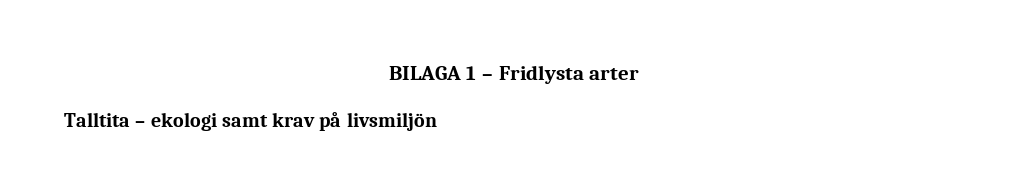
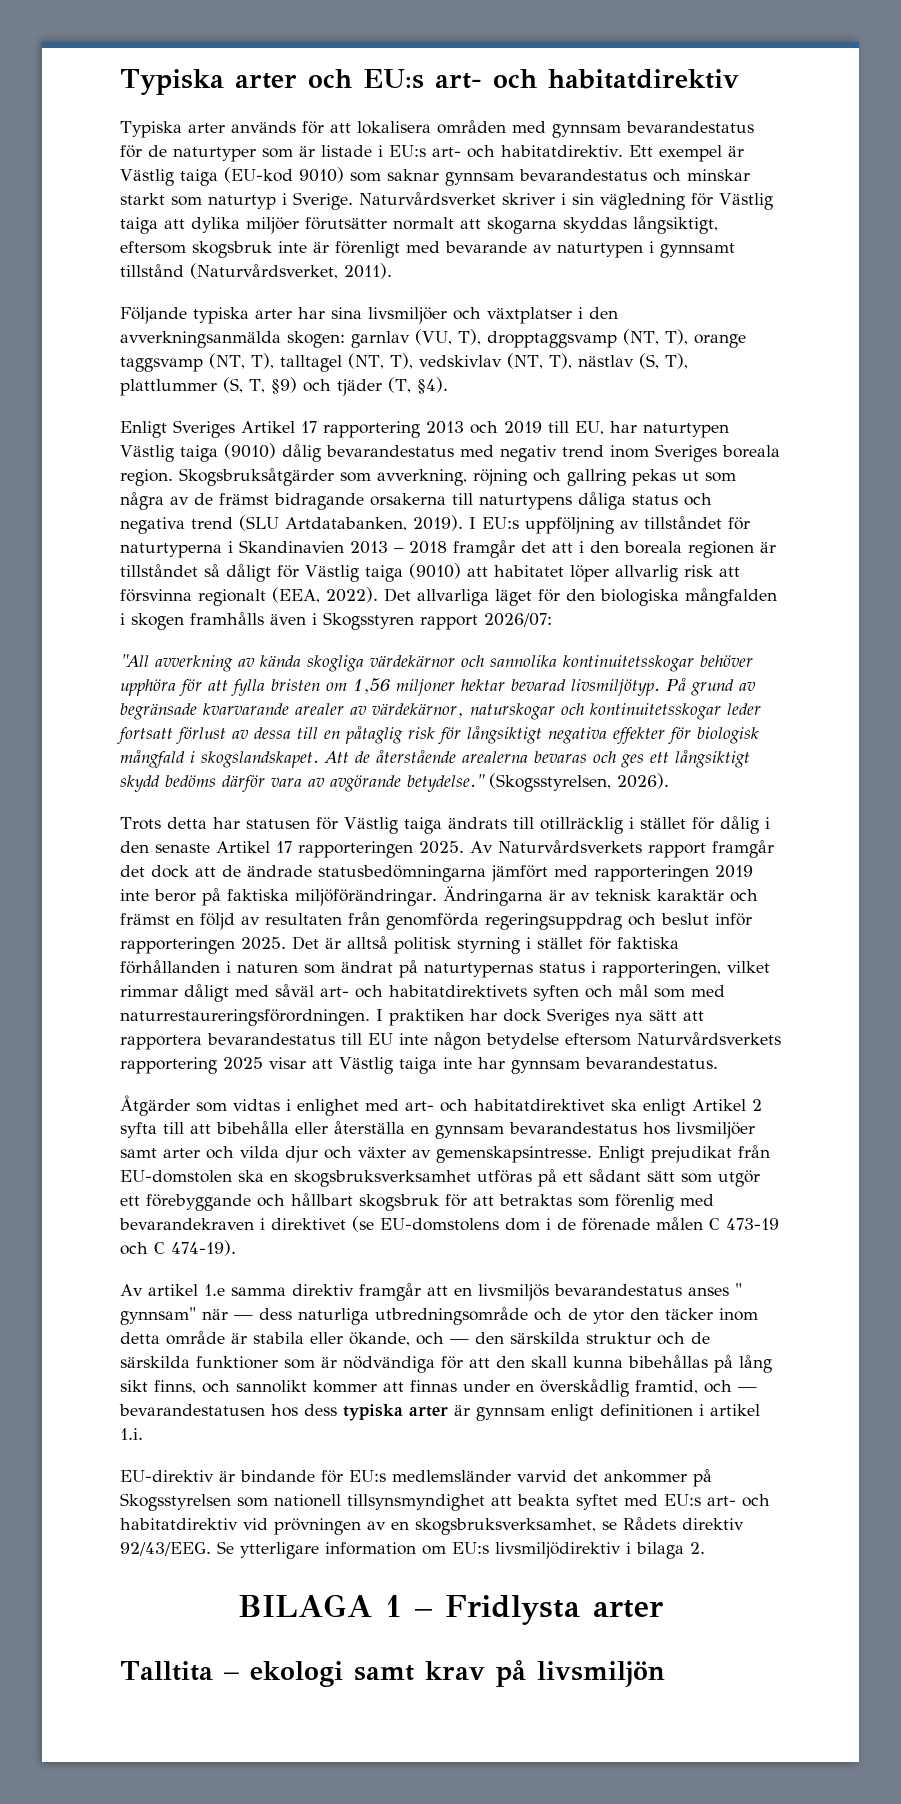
(388, 73) none -> [120,69,739,95] [120,120,754,138] [120,145,744,162] [120,167,750,186] [120,192,773,210] [120,216,718,234] [120,241,735,258] [120,263,392,279] [120,307,618,324] [120,329,746,348] [120,353,688,372] [120,377,448,396] [120,420,729,438] [120,443,780,462] [120,468,736,486] [120,492,712,510] [120,515,750,534] [120,540,776,558] [120,563,740,582] [120,587,777,606] [120,612,552,630] [120,654,753,672] [120,678,756,696] [120,703,761,720] [117,726,759,744] [120,750,750,768] [120,773,669,792] [120,816,770,834] [120,840,774,858] [120,865,753,882] [120,886,758,906] [120,912,752,930] [120,936,679,954] [120,960,770,978] [120,984,725,1002] [120,1008,704,1026] [120,1032,781,1050] [120,1057,718,1074] [120,1095,762,1116] [120,1121,755,1139] [120,1145,770,1163] [120,1169,760,1187] [120,1193,714,1211] [119,1216,779,1232] [120,1240,236,1256] [120,1283,742,1301] [120,1307,758,1325] [120,1331,710,1346] [120,1355,772,1373] [120,1379,757,1397] [119,1404,760,1421] [120,1428,143,1440] [120,1469,712,1487] [120,1493,770,1511] [120,1517,744,1535] [120,1541,705,1559] Typiska arter och EU:s art- och habitatdirektiv // Typiska arter används för att lokalisera områden med gynnsam bevarandestatus för de naturtyper som är listade i EU:s art- och habitatdirektiv. Ett exempel är Västlig taiga (EU-kod 9010) som saknar gynnsam bevarandestatus och minskar starkt som naturtyp i Sverige. Naturvårdsverket skriver i sin vägledning för Västlig taiga att dylika miljöer förutsätter normalt att skogarna skyddas långsiktigt, eftersom skogsbruk inte är förenligt med bevarande av naturtypen i gynnsamt tillstånd (Naturvårdsverket, 2011). // Följande typiska arter har sina livsmiljöer och växtplatser i den avverkningsanmälda skogen: garnlav (VU, T), dropptaggsvamp (NT, T), orange taggsvamp (NT, T), talltagel (NT, T), vedskivlav (NT, T), nästlav (S, T), plattlummer (S, T, §9) och tjäder (T, §4). // Enligt Sveriges Artikel 17 rapportering 2013 och 2019 till EU, har naturtypen Västlig taiga (9010) dålig bevarandestatus med negativ trend inom Sveriges boreala region. Skogsbruksåtgärder som avverkning, röjning och gallring pekas ut som några av de främst bidragande orsakerna till naturtypens dåliga status och negativa trend (SLU Artdatabanken, 2019). I EU:s uppföljning av tillståndet för naturtyperna i Skandinavien 2013 – 2018 framgår det att i den boreala regionen är tillståndet så dåligt för Västlig taiga (9010) att habitatet löper allvarlig risk att försvinna regionalt (EEA, 2022). Det allvarliga läget för den biologiska mångfalden i skogen framhålls även i Skogsstyren rapport 2026/07: // "All avverkning av kända skogliga värdekärnor och sannolika kontinuitetsskogar behöver upphöra för att fylla bristen om 1,56 miljoner hektar bevarad livsmiljötyp. På grund av begränsade kvarvarande arealer av värdekärnor, naturskogar och kontinuitetsskogar leder fortsatt förlust av dessa till en påtaglig risk för långsiktigt negativa effekter för biologisk mångfald i skogslandskapet. Att de återstående arealerna bevaras och ges ett långsiktigt skydd bedöms därför vara av avgörande betydelse." (Skogsstyrelsen, 2026). // Trots detta har statusen för Västlig taiga ändrats till otillräcklig i stället för dålig i den senaste Artikel 17 rapporteringen 2025. Av Naturvårdsverkets rapport framgår det dock att de ändrade statusbedömningarna jämfört med rapporteringen 2019 inte beror på faktiska miljöförändringar. Ändringarna är av teknisk karaktär och främst en följd av resultaten från genomförda regeringsuppdrag och beslut inför rapporteringen 2025. Det är alltså politisk styrning i stället för faktiska förhållanden i naturen som ändrat på naturtypernas status i rapporteringen, vilket rimmar dåligt med såväl art- och habitatdirektivets syften och mål som med naturrestaureringsförordningen. I praktiken har dock Sveriges nya sätt att rapportera bevarandestatus till EU inte någon betydelse eftersom Naturvårdsverkets rapportering 2025 visar att Västlig taiga inte har gynnsam bevarandestatus. // Åtgärder som vidtas i enlighet med art- och habitatdirektivet ska enligt Artikel 2 syfta till att bibehålla eller återställa en gynnsam bevarandestatus hos livsmiljöer samt arter och vilda djur och växter av gemenskapsintresse. Enligt prejudikat från EU-domstolen ska en skogsbruksverksamhet utföras på ett sådant sätt som utgör ett förebyggande och hållbart skogsbruk för att betraktas som förenlig med bevarandekraven i direktivet (se EU-domstolens dom i de förenade målen C 473-19 och C 474-19). // Av artikel 1.e samma direktiv framgår att en livsmiljös bevarandestatus anses " gynnsam" när — dess naturliga utbredningsområde och de ytor den täcker inom detta område är stabila eller ökande, och — den särskilda struktur och de särskilda funktioner som är nödvändiga för att den skall kunna bibehållas på lång sikt finns, och sannolikt kommer att finnas under en överskådlig framtid, och — bevarandestatusen hos dess typiska arter är gynnsam enligt definitionen i artikel 1.i. // EU-direktiv är bindande för EU:s medlemsländer varvid det ankommer på Skogsstyrelsen som nationell tillsynsmyndighet att beakta syftet med EU:s art- och habitatdirektiv vid prövningen av en skogsbruksverksamhet, se Rådets direktiv 92/43/EEG. Se ytterligare information om EU:s livsmiljödirektiv i bilaga 2. //

